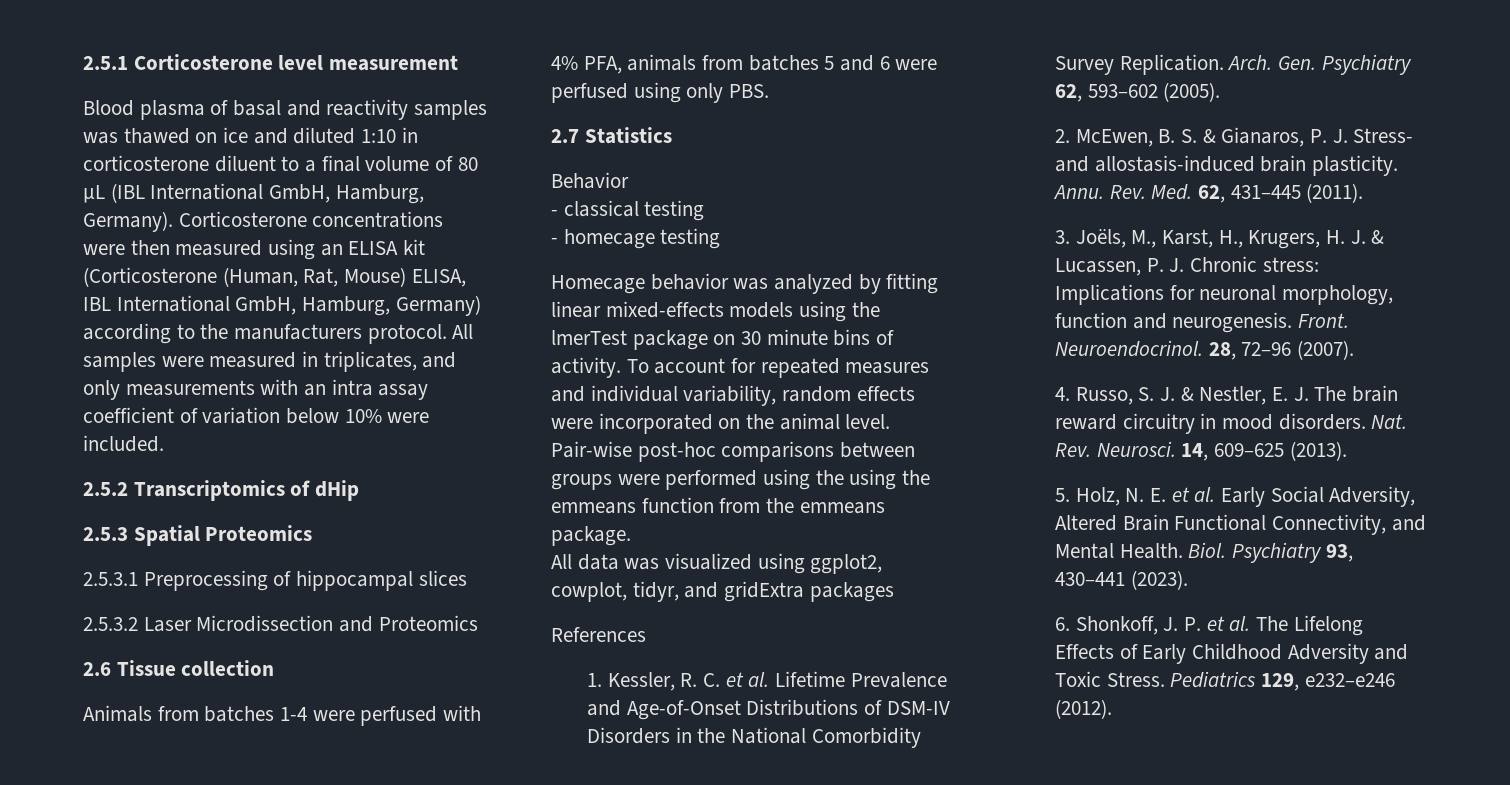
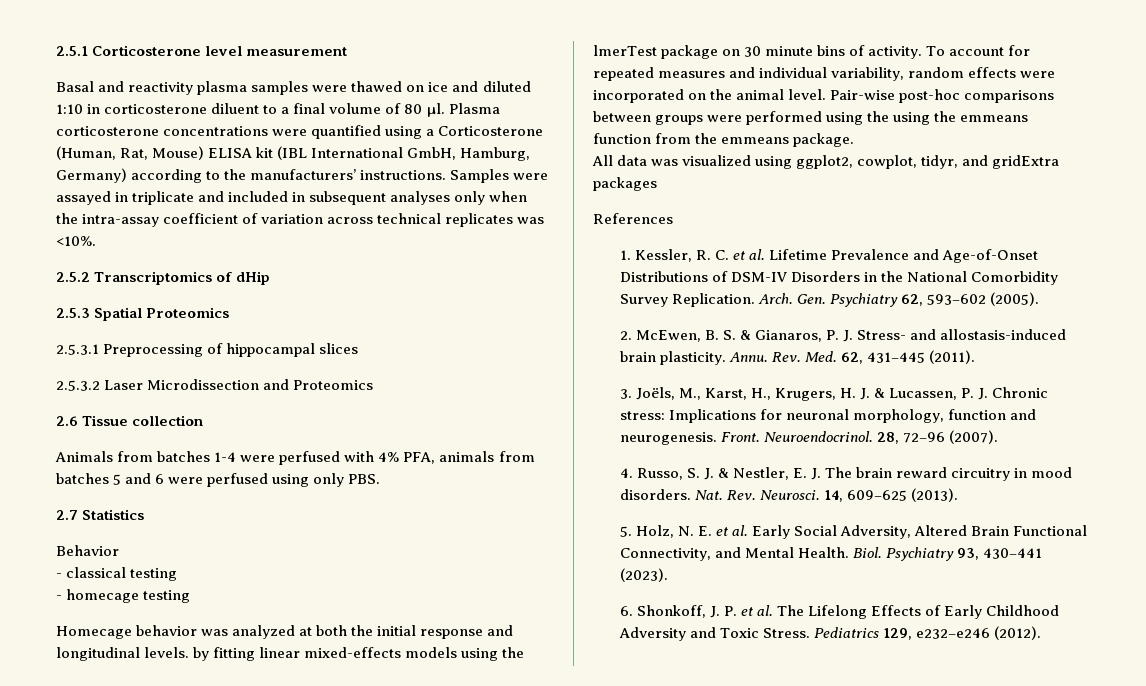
[83,99,488,120] [83,132,118,144] Blood plasma of basal and reactivity samples was -> [56,81,348,95] Basal and reactivity plasma samples were
[83,183,424,204] [83,211,444,232] [83,239,426,260] [83,267,466,287] [83,297,111,311] µL (IBL International GmbH, Hamburg, Germany). Corticosterone concentrations were then measured using an ELISA kit (Corticosterone (Human, Rat, Mouse) ELISA, IBL -> [426,103,500,117] [56,125,544,139] [56,146,308,160] µl. Plasma corticosterone concentrations were quantified using a Corticosterone (Human, Rat, Mouse) ELISA kit (IBL
[234,324,474,344] [83,351,457,372] [83,379,429,400] [83,407,430,424] [83,435,164,452] manufacturers protocol. All samples were measured in triplicates, and only measurements with an intra assay coefficient of variation below 10% were included. -> [250,169,549,183] [56,191,528,205] [56,213,545,227] [56,236,96,246] manufacturers’ instructions. Samples were assayed in triplicate and included in subsequent analyses only when the intra-assay coefficient of variation across technical replicates was <10%.
(854, 284) none -> [299,625,514,639] [56,647,190,661] at both the initial response and longitudinal levels.

